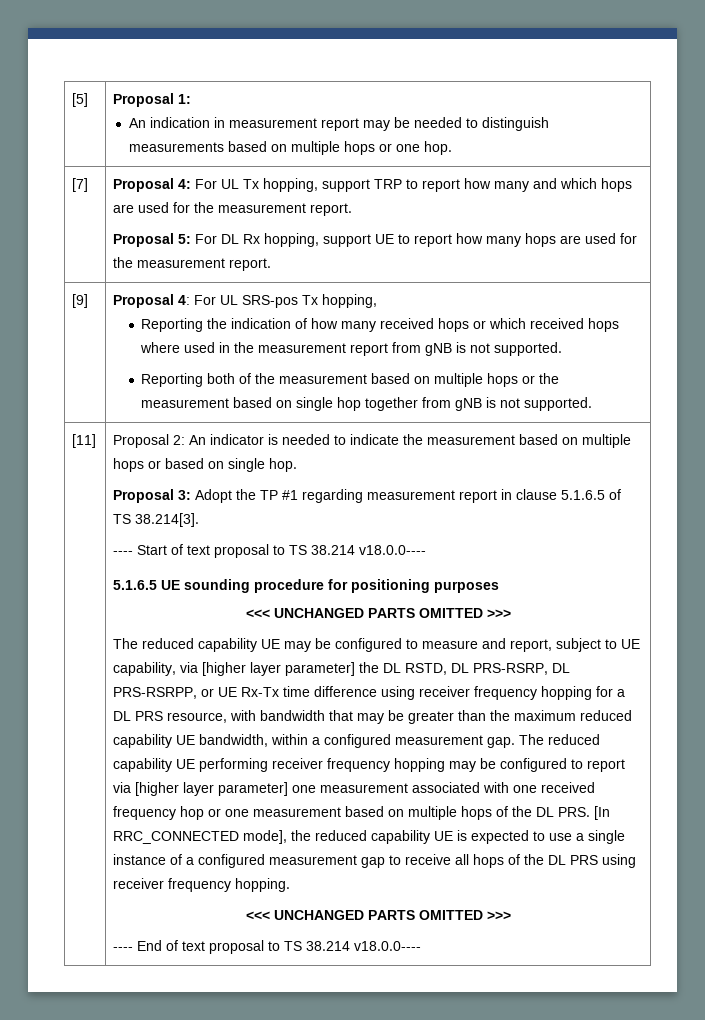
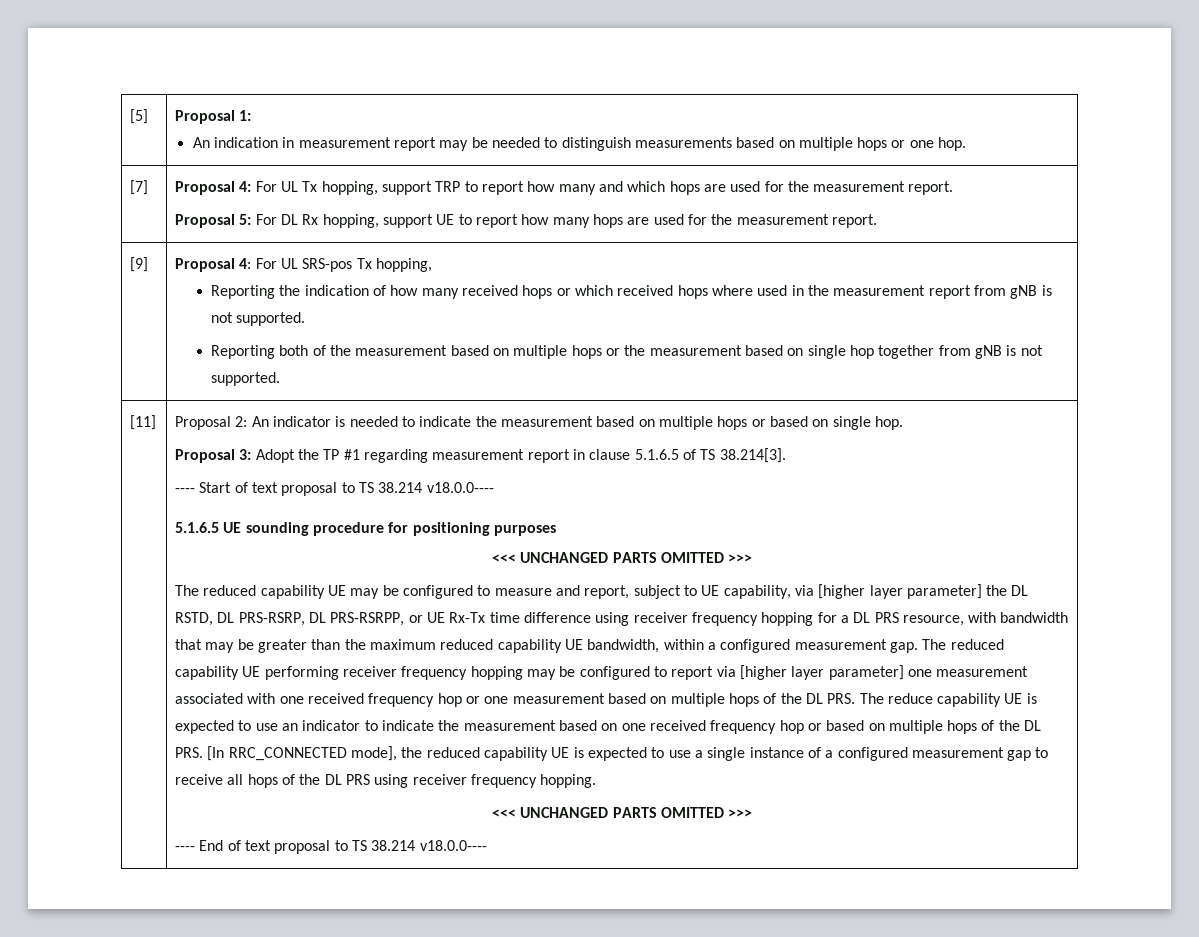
(591, 812) none -> [859,693,1037,707] [175,720,1042,734] [175,747,204,758] The reduce capability UE is expected to use an indicator to indicate the measurement based on one received frequency hop or based on multiple hops of the DL PRS.

